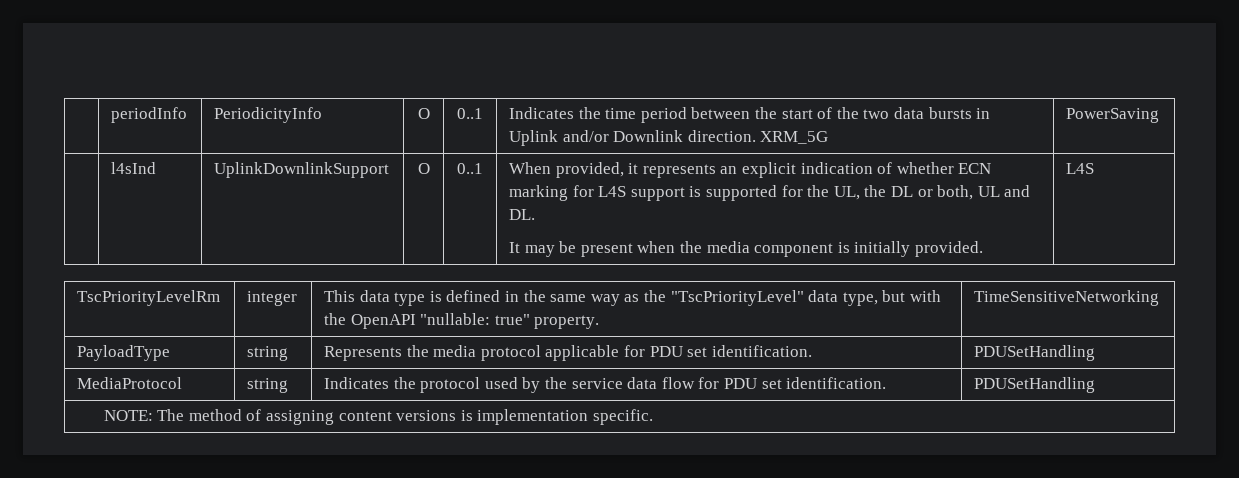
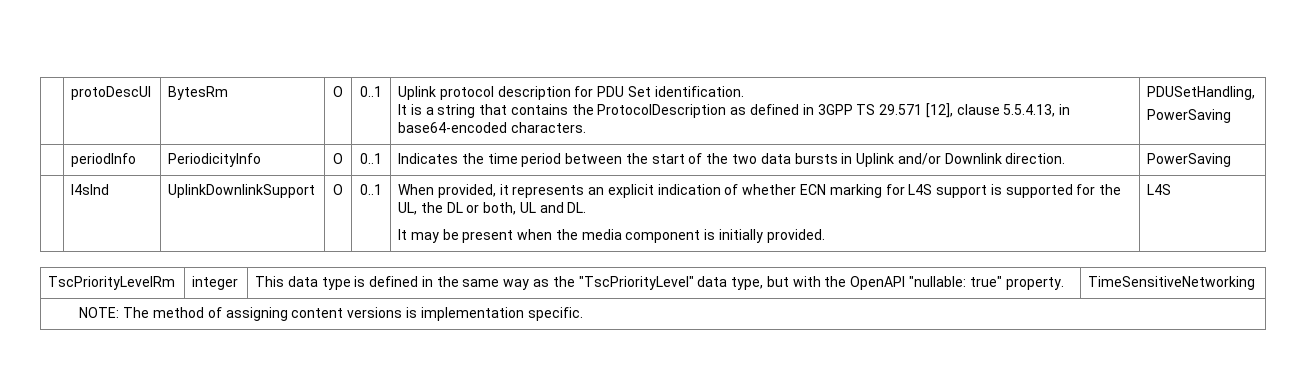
(111, 115) none -> [71,86,152,100] [168,86,229,100] [333,86,343,97] [360,86,382,97] [398,86,744,100] [398,103,1071,118] [398,122,586,133] [1147,86,1256,100] [1147,109,1232,123] | protoDescUl | BytesRm | O | 0..1 | Uplink protocol description for PDU Set identification. // It is a string that contains the ProtocolDescription as defined in 3GPP TS 29.571 [12], clause 5.5.4.13, in base64-encoded characters. | PDUSetHandling, // PowerSaving //
[760,131,829,144] XRM_5G -> (1066, 158) none
[77,345,171,361] [247,346,289,361] [324,345,812,361] [974,345,1096,361] [77,377,183,389] [247,378,289,393] [324,377,887,393] [974,377,1096,393] // PayloadType | string | Represents the media protocol applicable for PDU set identification. | PDUSetHandling // MediaProtocol | string | Indicates the protocol used by the service data flow for PDU set identification. | PDUSetHandling -> (1256, 283) none

